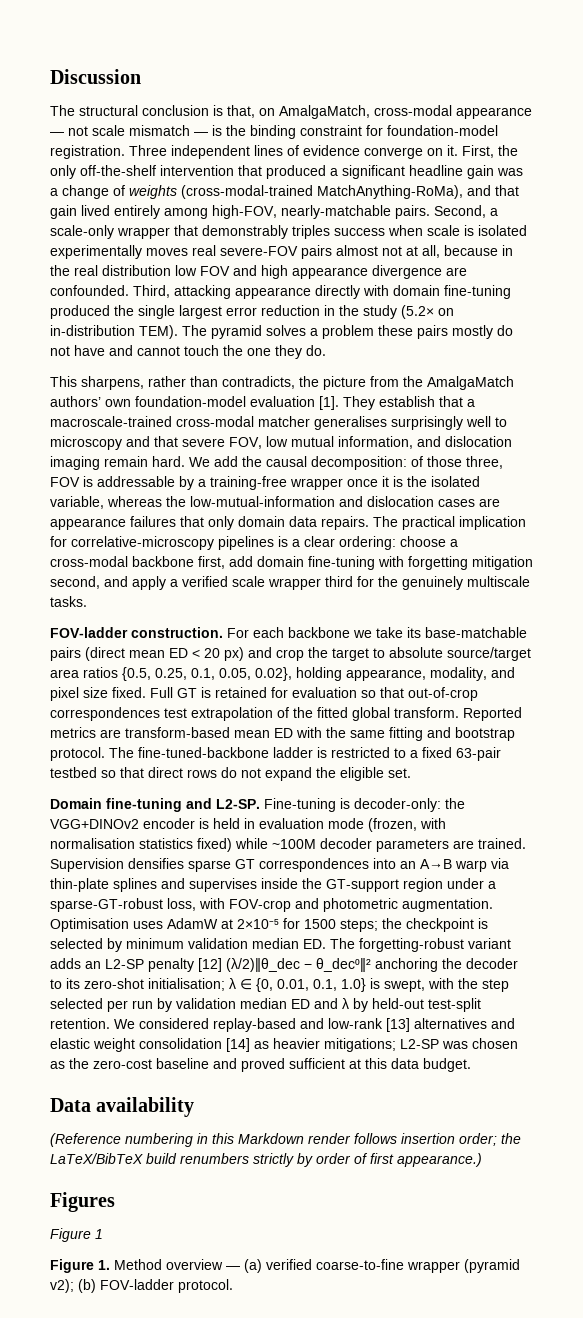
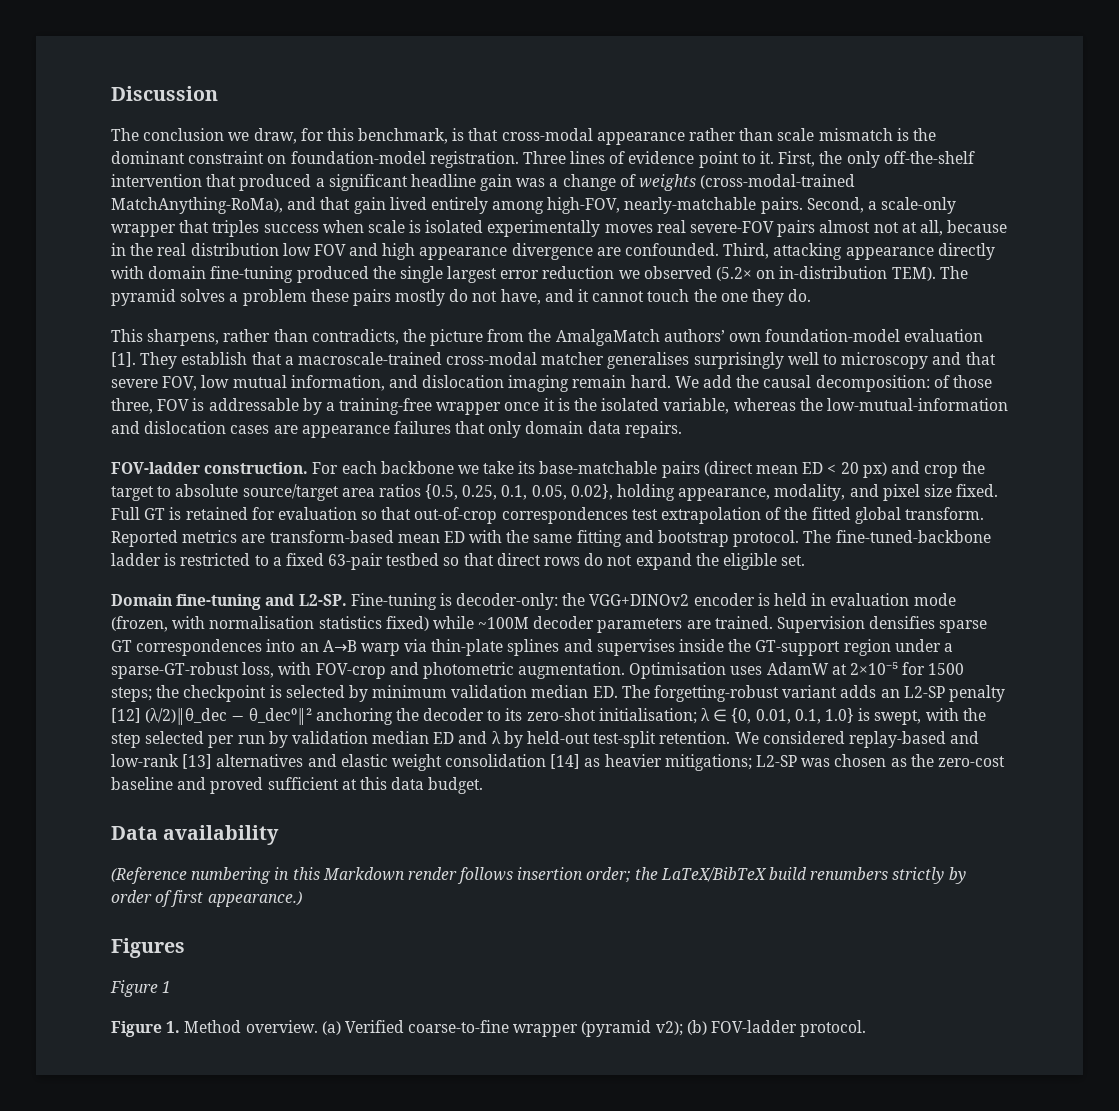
[79,105,532,119] [50,126,88,136] structural conclusion is that, on AmalgaMatch, cross-modal appearance — not -> [143,128,774,145] conclusion we draw, for this benchmark, is that cross-modal appearance rather than
[194,125,383,139] — is the binding constraint for -> [896,128,936,141] [111,151,287,164] is the dominant constraint on
[171,145,250,159] independent -> (566, 157) none
[364,147,443,159] converge on -> [698,151,756,168] point to
[202,225,288,239] demonstrably -> (210, 226) none
[324,305,397,319] in the study -> [618,266,712,279] we observed
[74,345,133,356] have and -> [500,289,590,305] have, and it
[373,516,526,530] [50,536,458,550] [50,556,533,570] [50,576,530,590] [50,596,87,607] The practical implication for correlative-microscopy pipelines is a clear ordering: choose a cross-modal backbone first, add domain fine-tuning with forgetting mitigation second, and apply a verified scale wrapper third for the genuinely multiscale tasks. -> (682, 429) none
[166,1259,312,1273] overview — (a) verified -> [245,1020,404,1035] overview. (a) Verified

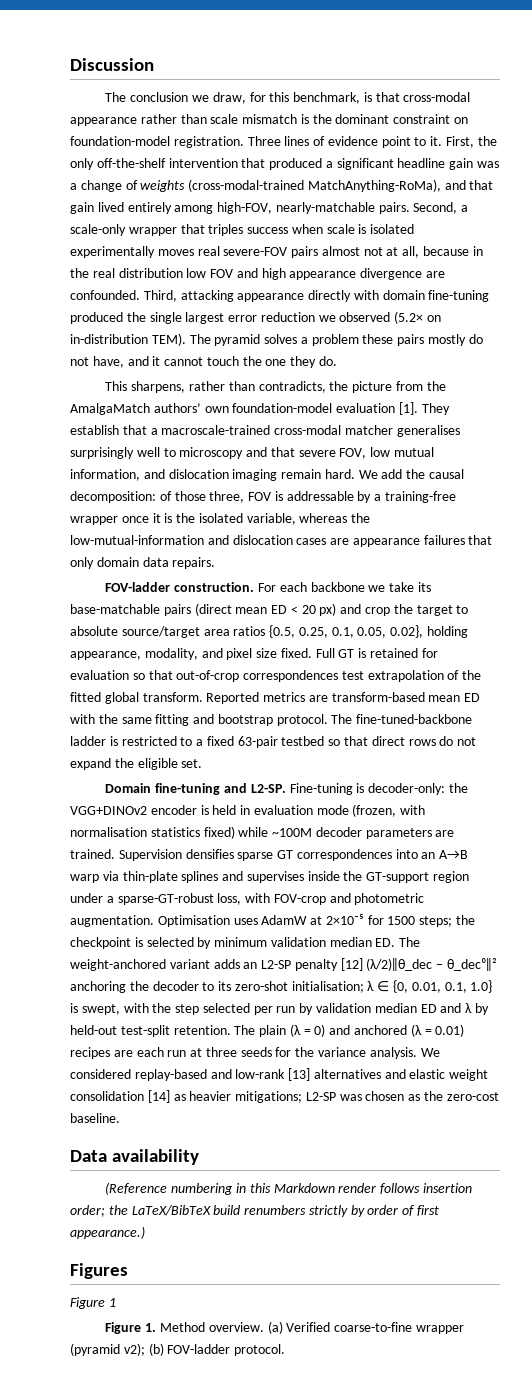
[654,685,780,702] forgetting-robust -> [70,959,166,971] weight-anchored
(731, 737) none -> [234,1024,465,1037] [70,1047,417,1059] The plain (λ = 0) and anchored (λ = 0.01) recipes are each run at three seeds for the variance analysis.
[111,777,484,794] baseline and proved sufficient at this data budget. -> [70,1113,120,1123] baseline.

